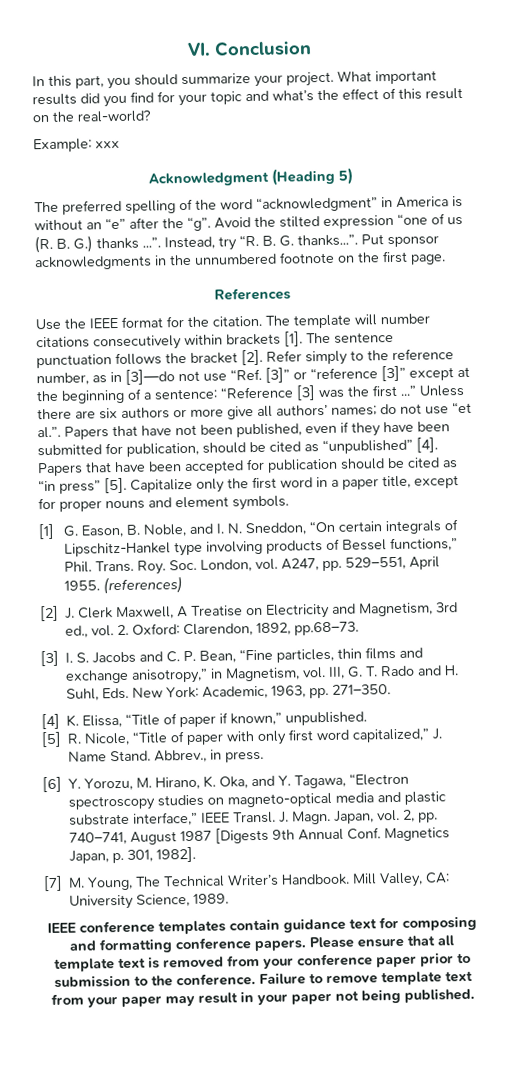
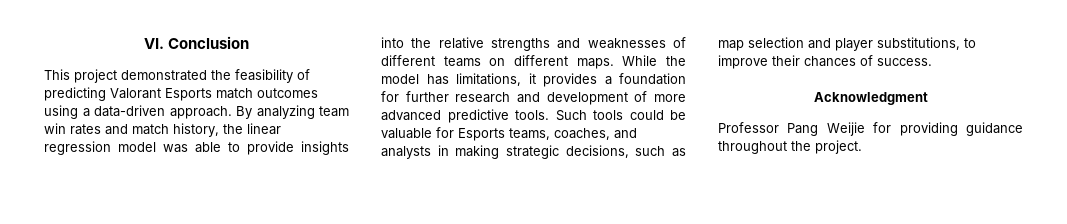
[32,70,437,90] [32,87,463,108] [32,109,152,123] [33,138,120,153] [148,167,353,187] [34,195,463,215] [34,213,463,231] [34,234,439,254] [34,250,446,271] [214,287,291,301] [35,313,430,331] [36,331,394,351] [36,348,454,369] [36,365,470,386] [36,384,465,404] [37,401,472,420] [37,421,450,440] [37,437,438,457] [37,457,458,477] [38,475,459,494] [38,495,289,512] [38,519,458,540] [63,537,458,557] [63,556,440,575] [63,576,183,595] [40,602,459,622] [65,621,360,638] [40,646,424,667] [65,665,460,684] [66,684,392,701] [41,711,368,730] [41,728,443,748] [68,749,265,763] [42,772,410,793] [68,791,447,811] [69,809,439,826] [69,827,451,845] [69,846,197,864] [43,872,451,892] [69,893,230,910] [46,915,477,935] [69,935,454,954] [54,952,471,972] [53,970,473,988] [50,987,475,1008] In this part, you should summarize your project. What important results did you find for your topic and what’s the effect of this result on the real-world? // Example: xxx // Acknowledgment (Heading 5) // The preferred spelling of the word “acknowledgment” in America is without an “e” after the “g”. Avoid the stilted expression “one of us (R. B. G.) thanks ...”. Instead, try “R. B. G. thanks...”. Put sponsor acknowledgments in the unnumbered footnote on the first page. // References // Use the IEEE format for the citation. The template will number citations consecutively within brackets [1]. The sentence punctuation follows the bracket [2]. Refer simply to the reference number, as in [3]—do not use “Ref. [3]” or “reference [3]” except at the beginning of a sentence: “Reference [3] was the first ...” Unless there are six authors or more give all authors’ names; do not use “et al.”. Papers that have not been published, even if they have been submitted for publication, should be cited as “unpublished” [4]. Papers that have been accepted for publication should be cited as “in press” [5]. Capitalize only the first word in a paper title, except for proper nouns and element symbols. // [1] G. Eason, B. Noble, and I. N. Sneddon, “On certain integrals of Lipschitz-Hankel type involving products of Bessel functions,” Phil. Trans. Roy. Soc. London, vol. A247, pp. 529–551, April 1955. (references) // [2] J. Clerk Maxwell, A Treatise on Electricity and Magnetism, 3rd ed., vol. 2. Oxford: Clarendon, 1892, pp.68–73. // [3] I. S. Jacobs and C. P. Bean, “Fine particles, thin films and exchange anisotropy,” in Magnetism, vol. III, G. T. Rado and H. Suhl, Eds. New York: Academic, 1963, pp. 271–350. // [4] K. Elissa, “Title of paper if known,” unpublished. // [5] R. Nicole, “Title of paper with only first word capitalized,” J. Name Stand. Abbrev., in press. // [6] Y. Yorozu, M. Hirano, K. Oka, and Y. Tagawa, “Electron spectroscopy studies on magneto-optical media and plastic substrate interface,” IEEE Transl. J. Magn. Japan, vol. 2, pp. 740–741, August 1987 [Digests 9th Annual Conf. Magnetics Japan, p. 301, 1982]. // [7] M. Young, The Technical Writer’s Handbook. Mill Valley, CA: University Science, 1989. // IEEE conference templates contain guidance text for composing and formatting conference papers. Please ensure that all template text is removed from your conference paper prior to submission to the conference. Failure to remove template text from your paper may result in your paper not being published. -> [44,69,310,83] [44,87,318,101] [44,105,349,119] [44,123,281,137] [44,141,349,155] [381,37,686,51] [381,55,686,69] [381,73,686,87] [381,91,686,105] [381,109,686,123] [381,127,637,141] [381,145,686,159] [718,37,976,51] [718,55,932,69] [813,92,928,105] [718,122,1023,136] [718,140,862,154] This project demonstrated the feasibility of predicting Valorant Esports match outcomes using a data-driven approach. By analyzing team win rates and match history, the linear regression model was able to provide insights into the relative strengths and weaknesses of different teams on different maps. While the model has limitations, it provides a foundation for further research and development of more advanced predictive tools. Such tools could be valuable for Esports teams, coaches, and analysts in making strategic decisions, such as map selection and player substitutions, to improve their chances of success. // Acknowledgment // Professor Pang Weijie for providing guidance throughout the project.

